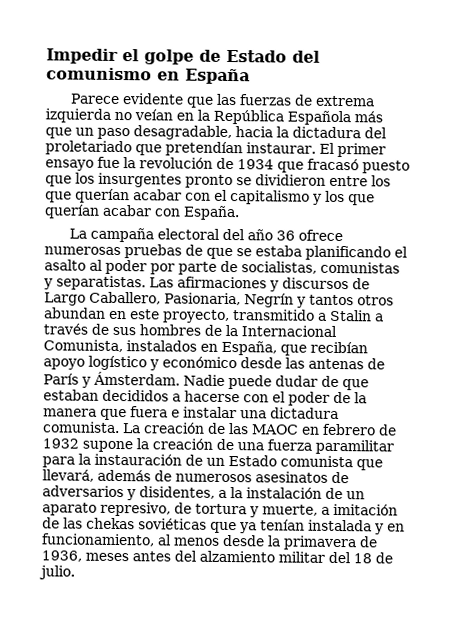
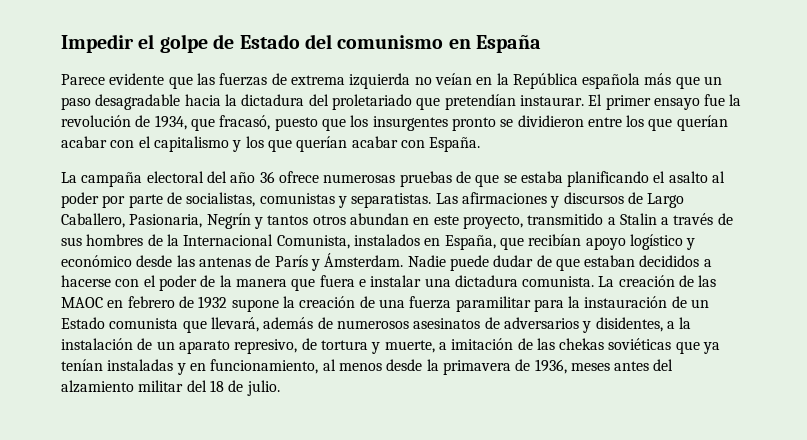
[287,110,351,126] Española -> [582,73,641,89] española
[133,125,232,141] desagradable, -> [95,94,181,110] desagradable
[237,158,359,173] 1934 que fracasó -> [154,115,271,131] 1934, que fracasó,
[308,519,372,532] instalada -> [107,359,174,371] instaladas

